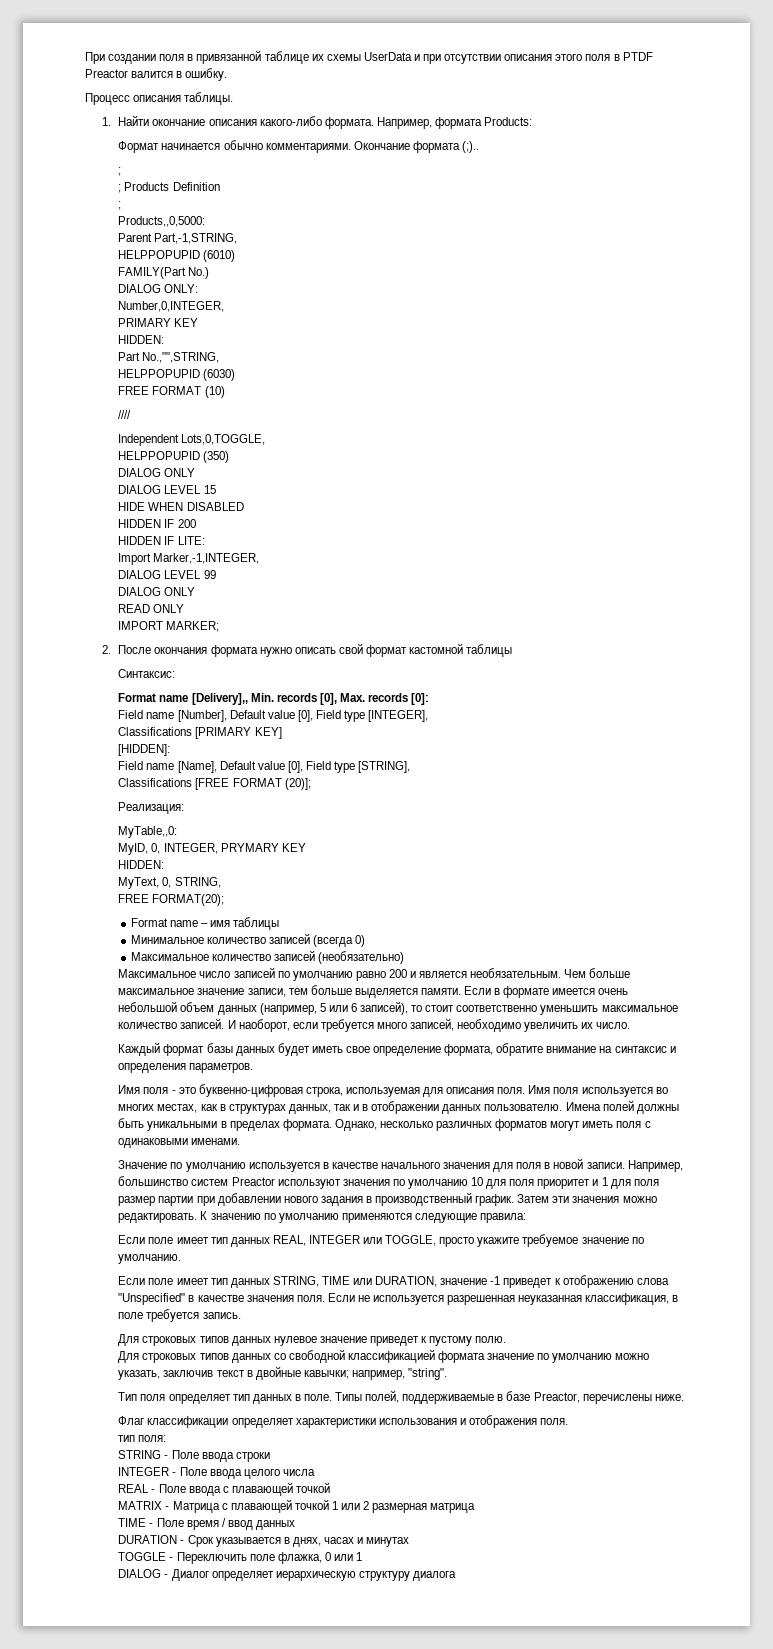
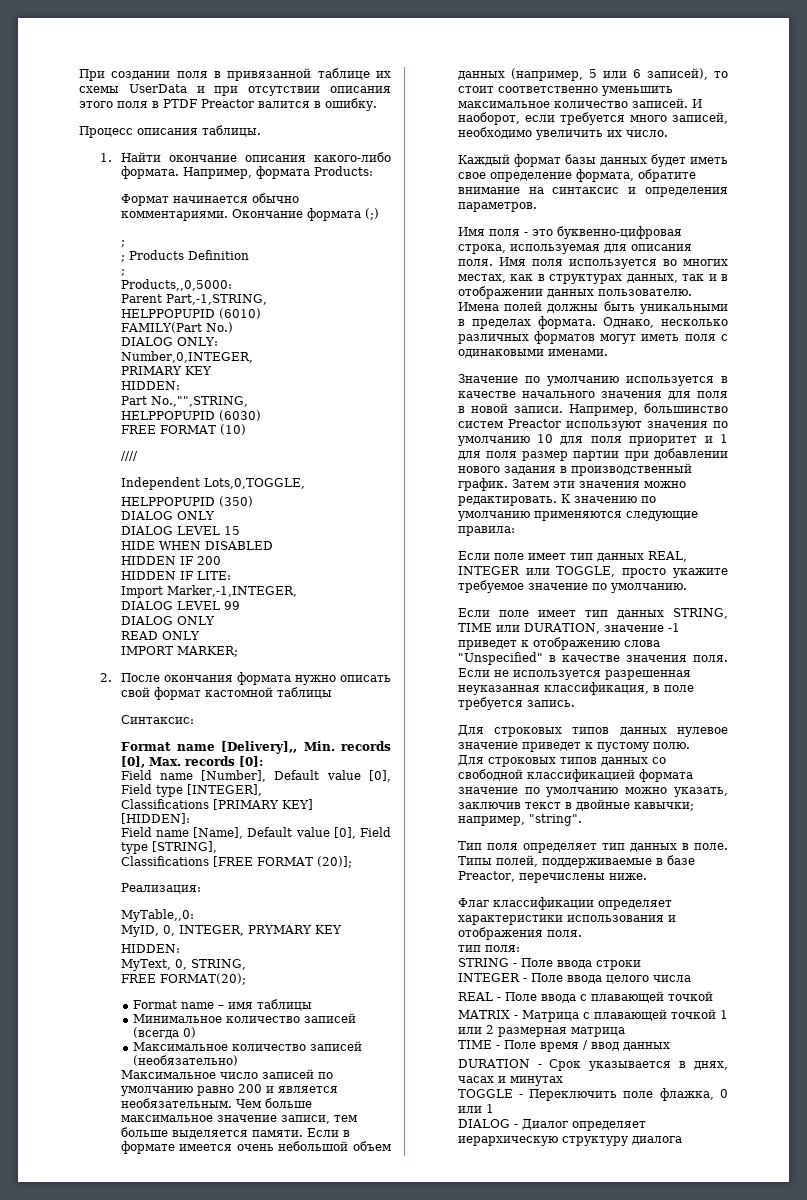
[461,141,479,153] (;).. -> [364,208,379,220] (;)

